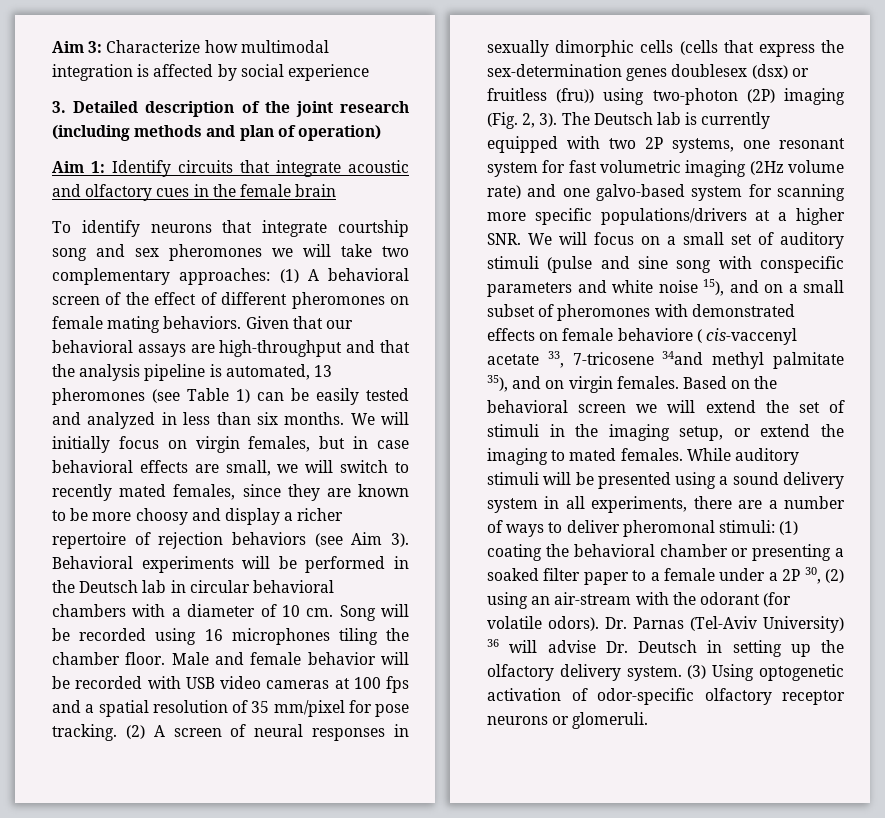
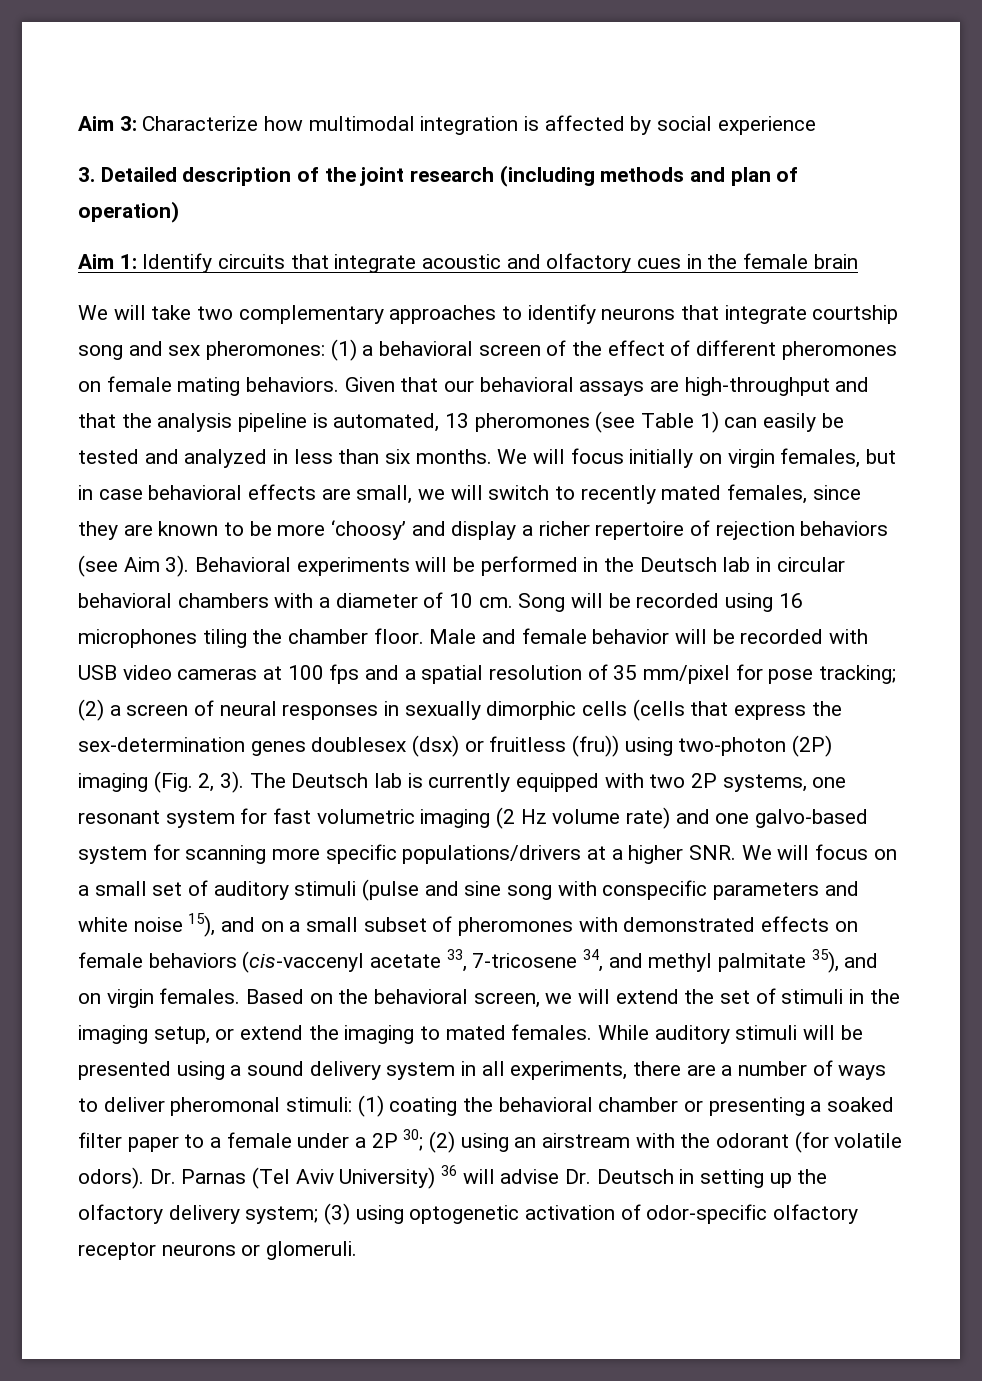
[52,221,71,233] To -> [78,305,523,324] We will take two complementary approaches to
[169,244,409,261] [52,268,319,285] pheromones we will take two complementary approaches: (1) A -> [206,339,374,361] pheromones: (1) a
[291,388,359,405] be easily -> [763,413,844,432] easily be
[52,436,159,453] initially focus -> [570,448,694,468] focus initially
[135,508,188,525] choosy -> [331,520,407,540] ‘choosy’
[52,724,165,741] tracking. (2) A -> [819,665,897,684] [78,699,121,721] tracking; (2) a
[749,161,784,175] (2Hz -> [496,807,547,829] (2 Hz
[617,328,797,345] behaviore ( cis-vaccenyl -> [148,951,365,973] behaviors (cis-vaccenyl
[662,351,704,365] 34and -> [583,949,643,972] 34, and
[578,404,627,413] screen -> [473,992,540,1008] screen,
[804,567,821,584] 30, -> [403,1129,424,1151] 30;
[554,592,632,605] air-stream -> [542,1133,631,1148] airstream
[690,616,757,631] (Tel-Aviv -> [252,1167,334,1189] (Tel Aviv
[626,664,755,681] system. (3) Using -> [245,1203,404,1225] system; (3) using

